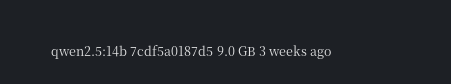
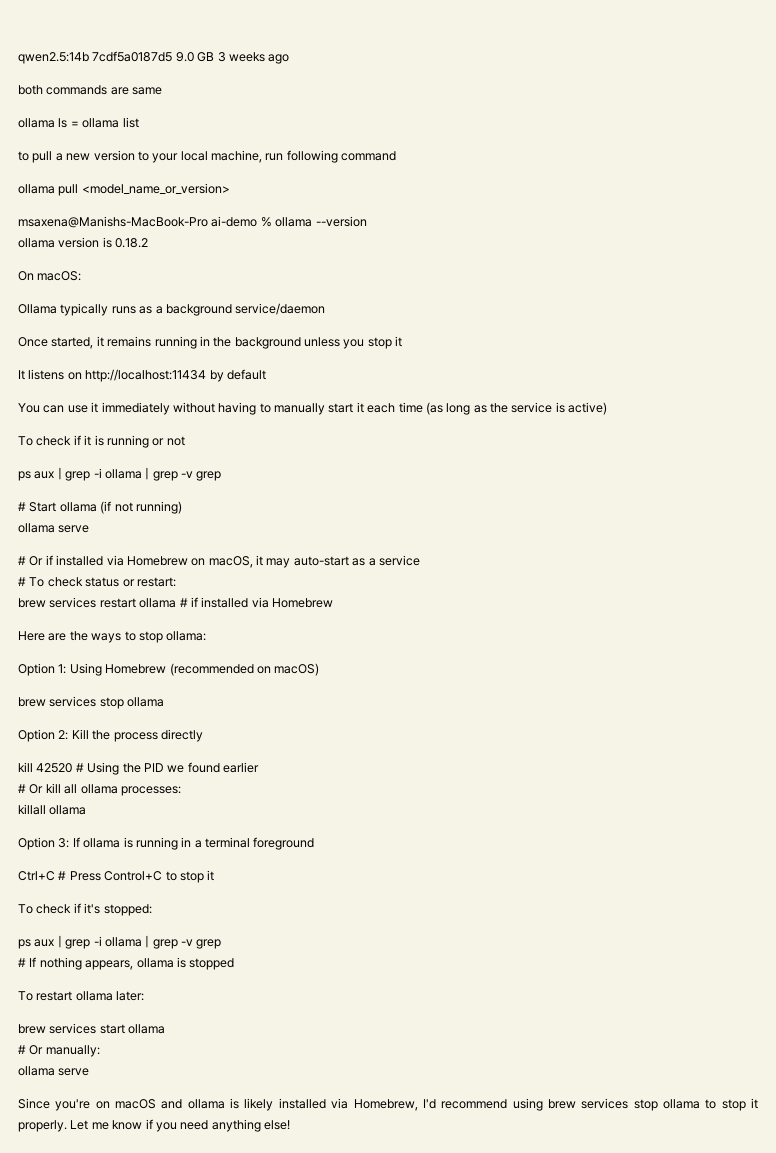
(332, 54) none -> [18,85,163,95] [18,117,139,128] [18,150,397,163] [18,183,230,196] [18,216,367,228] [18,237,149,248] [18,271,82,281] [18,303,326,316] [18,336,403,349] [18,369,266,382] [18,402,608,415] [18,435,185,448] [18,467,222,481] [18,501,182,514] [18,523,90,533] [18,555,420,568] [18,577,176,587] [18,597,333,608] [18,631,207,643] [18,663,320,676] [18,696,165,709] [18,729,203,742] [18,762,259,775] [18,783,181,796] [18,804,87,815] [18,837,315,850] [18,870,215,883] [18,903,152,916] [18,935,222,949] [18,957,235,970] [18,991,145,1001] [18,1023,166,1034] [18,1045,100,1057] [18,1066,90,1076] [18,1098,759,1111] [18,1119,290,1132] // both commands are same // ollama ls = ollama list // to pull a new version to your local machine, run following command // ollama pull <model_name_or_version> // msaxena@Manishs-MacBook-Pro ai-demo % ollama --version // ollama version is 0.18.2 // On macOS: // Ollama typically runs as a background service/daemon // Once started, it remains running in the background unless you stop it // It listens on http://localhost:11434 by default // You can use it immediately without having to manually start it each time (as long as the service is active) // To check if it is running or not // ps aux | grep -i ollama | grep -v grep // # Start ollama (if not running) // ollama serve // # Or if installed via Homebrew on macOS, it may auto-start as a service // # To check status or restart: // brew services restart ollama # if installed via Homebrew // Here are the ways to stop ollama: // Option 1: Using Homebrew (recommended on macOS) // brew services stop ollama // Option 2: Kill the process directly // kill 42520 # Using the PID we found earlier // # Or kill all ollama processes: // killall ollama // Option 3: If ollama is running in a terminal foreground // Ctrl+C # Press Control+C to stop it // To check if it's stopped: // ps aux | grep -i ollama | grep -v grep // # If nothing appears, ollama is stopped // To restart ollama later: // brew services start ollama // # Or manually: // ollama serve // Since you're on macOS and ollama is likely installed via Homebrew, I'd recommend using brew services stop ollama to stop it properly. Let me know if you need anything else!

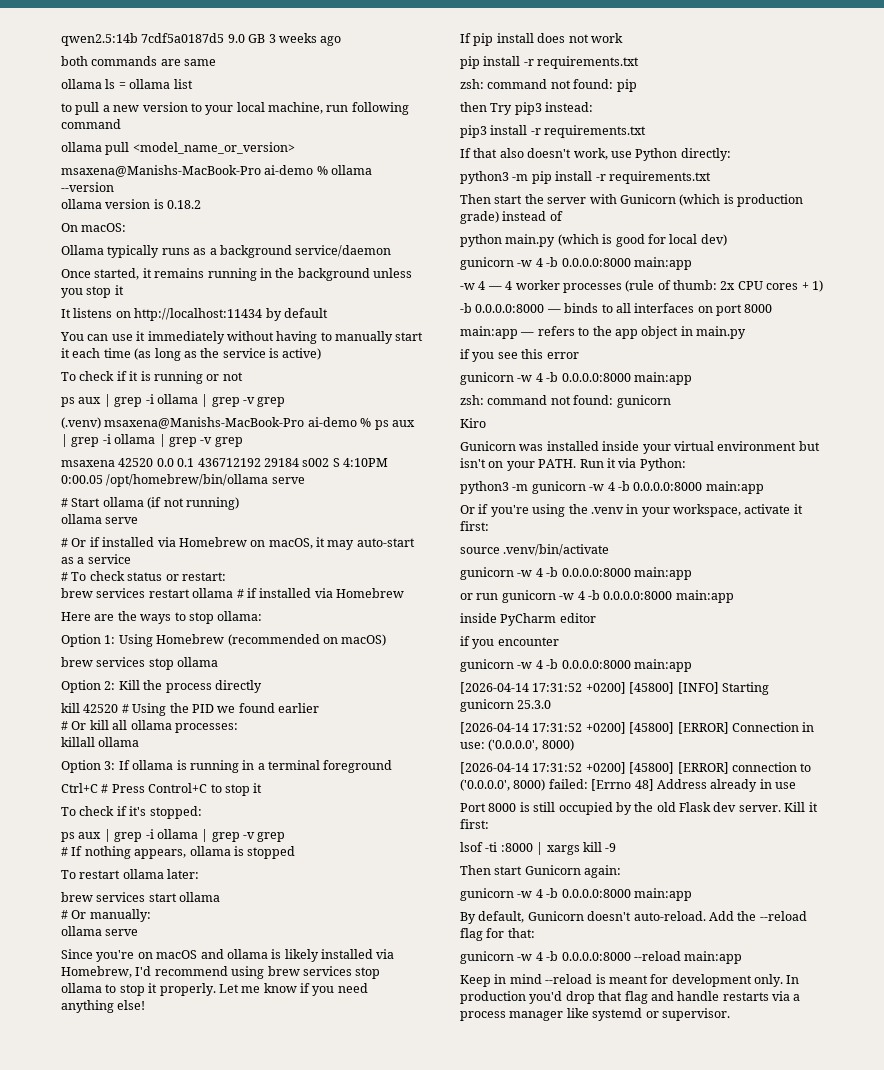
(222, 476) none -> [61,417,415,430] [61,434,243,447] [61,458,388,467] [61,474,305,487] // (.venv) msaxena@Manishs-MacBook-Pro ai-demo % ps aux | grep -i ollama | grep -v grep // msaxena 42520 0.0 0.1 436712192 29184 s002 S 4:10PM 0:00.05 /opt/homebrew/bin/ollama serve
(290, 1125) none -> [460,33,623,46] [460,56,640,69] [460,79,637,92] [460,102,594,115] [460,125,647,138] [460,148,731,161] [460,171,711,184] [460,194,803,207] [460,211,563,224] [460,234,727,247] [460,257,692,270] [460,280,823,293] [460,303,773,316] [460,326,746,339] [460,349,579,362] [460,372,692,385] [460,395,671,408] [460,418,486,428] [460,441,820,454] [460,458,686,471] [460,481,764,494] [460,504,803,517] [460,521,489,531] [460,544,610,556] [460,567,692,580] [460,590,734,603] [460,613,596,626] [460,636,559,649] [460,659,692,672] [460,682,769,695] [460,699,552,712] [460,722,815,734] [460,739,574,751] [460,762,812,774] [460,779,796,792] [460,802,818,815] [460,819,489,829] [460,842,617,855] [460,865,622,878] [460,888,692,901] [460,911,807,924] [460,928,535,941] [460,951,743,964] [460,974,800,987] [460,991,801,1004] [460,1008,730,1021] // If pip install does not work // pip install -r requirements.txt // zsh: command not found: pip // then Try pip3 instead: // pip3 install -r requirements.txt // If that also doesn't work, use Python directly: // python3 -m pip install -r requirements.txt // Then start the server with Gunicorn (which is production grade) instead of // python main.py (which is good for local dev) // gunicorn -w 4 -b 0.0.0.0:8000 main:app // -w 4 — 4 worker processes (rule of thumb: 2x CPU cores + 1) // -b 0.0.0.0:8000 — binds to all interfaces on port 8000 // main:app — refers to the app object in main.py // if you see this error // gunicorn -w 4 -b 0.0.0.0:8000 main:app // zsh: command not found: gunicorn // Kiro // Gunicorn was installed inside your virtual environment but isn't on your PATH. Run it via Python: // python3 -m gunicorn -w 4 -b 0.0.0.0:8000 main:app // Or if you're using the .venv in your workspace, activate it first: // source .venv/bin/activate // gunicorn -w 4 -b 0.0.0.0:8000 main:app // or run gunicorn -w 4 -b 0.0.0.0:8000 main:app // inside PyCharm editor // if you encounter // gunicorn -w 4 -b 0.0.0.0:8000 main:app // [2026-04-14 17:31:52 +0200] [45800] [INFO] Starting gunicorn 25.3.0 // [2026-04-14 17:31:52 +0200] [45800] [ERROR] Connection in use: ('0.0.0.0', 8000) // [2026-04-14 17:31:52 +0200] [45800] [ERROR] connection to ('0.0.0.0', 8000) failed: [Errno 48] Address already in use // Port 8000 is still occupied by the old Flask dev server. Kill it first: // lsof -ti :8000 | xargs kill -9 // Then start Gunicorn again: // gunicorn -w 4 -b 0.0.0.0:8000 main:app // By default, Gunicorn doesn't auto-reload. Add the --reload flag for that: // gunicorn -w 4 -b 0.0.0.0:8000 --reload main:app // Keep in mind --reload is meant for development only. In production you'd drop that flag and handle restarts via a process manager like systemd or supervisor.

